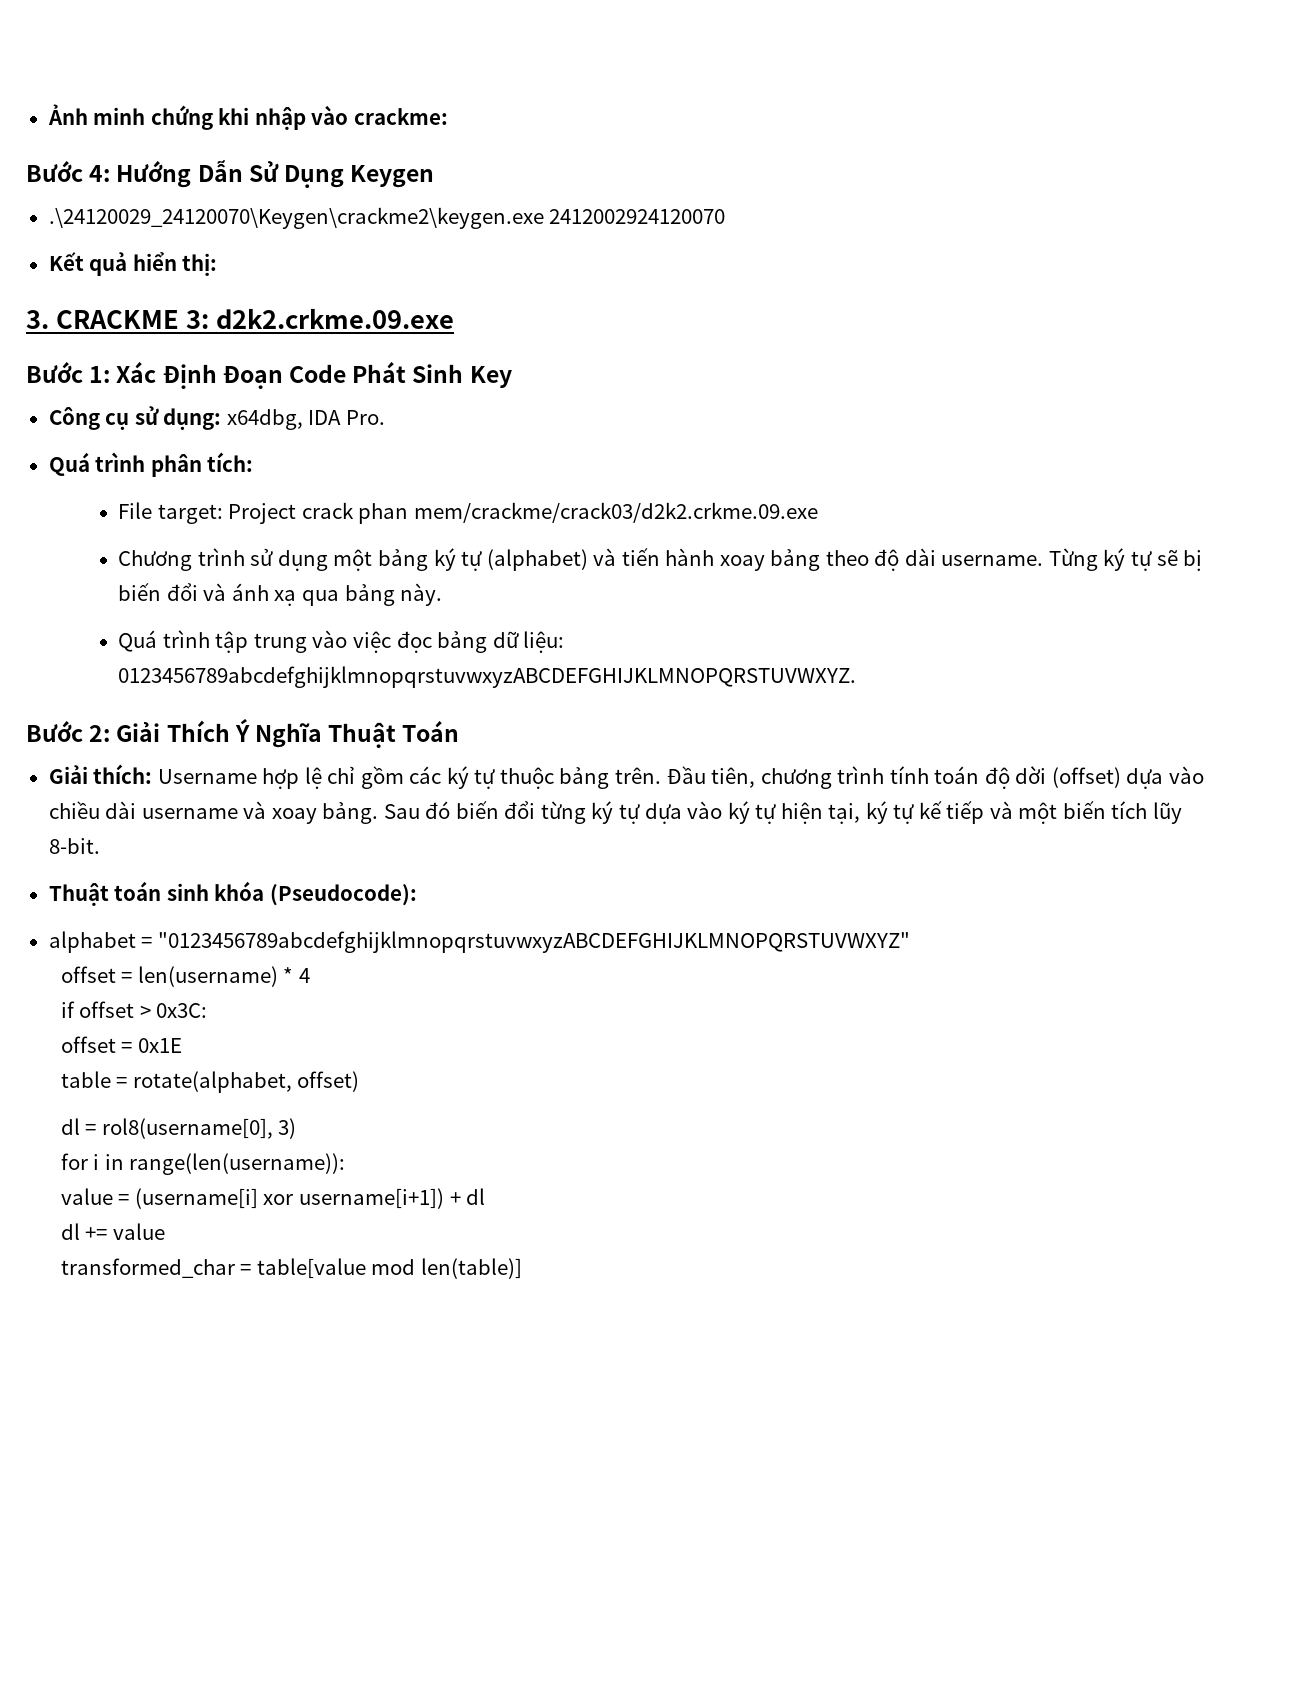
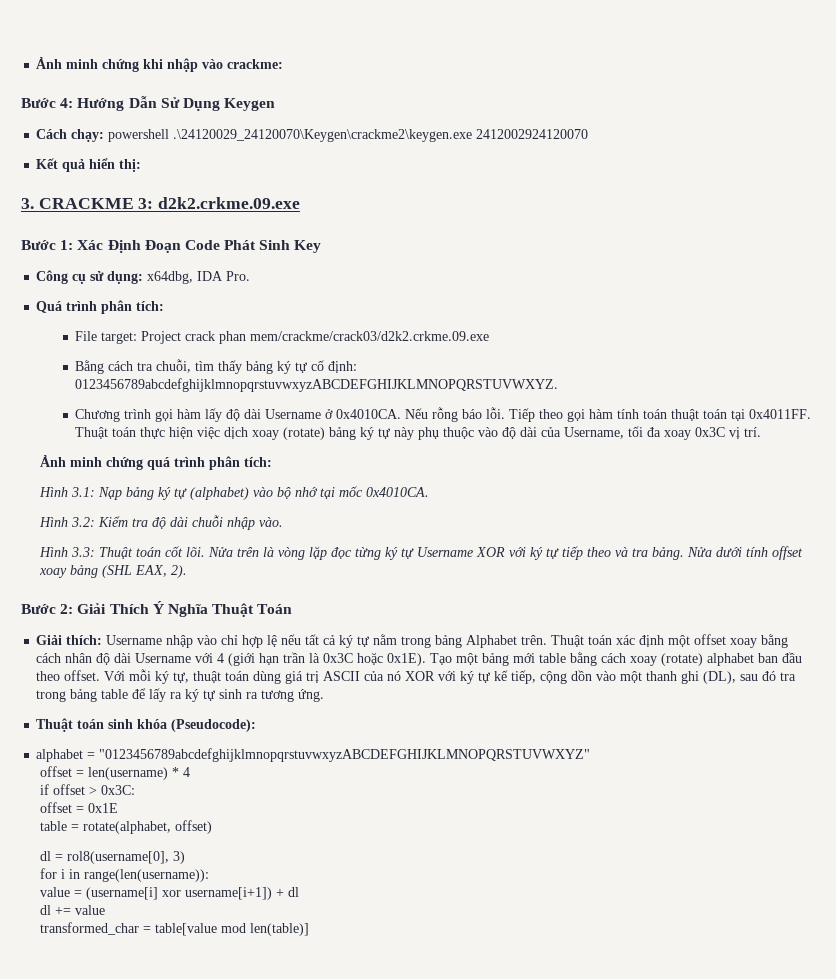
(435, 176) none -> [36,129,170,142] Cách chạy: powershell
[118,547,1203,571] [118,582,443,606] [118,630,565,653] [118,666,857,688] Chương trình sử dụng một bảng ký tự (alphabet) và tiến hành xoay bảng theo độ dài username. Từng ký tự sẽ bị biến đổi và ánh xạ qua bảng này. // Quá trình tập trung vào việc đọc bảng dữ liệu: 0123456789abcdefghijklmnopqrstuvwxyzABCDEFGHIJKLMNOPQRSTUVWXYZ. -> [75,359,358,374] [75,378,559,392] [75,407,812,422] [75,426,762,440] [40,455,273,470] [39,486,430,500] [39,515,284,530] [39,546,804,560] [39,565,188,578] Bằng cách tra chuỗi, tìm thấy bảng ký tự cố định: 0123456789abcdefghijklmnopqrstuvwxyzABCDEFGHIJKLMNOPQRSTUVWXYZ. // Chương trình gọi hàm lấy độ dài Username ở 0x4010CA. Nếu rỗng báo lỗi. Tiếp theo gọi hàm tính toán thuật toán tại 0x4011FF. Thuật toán thực hiện việc dịch xoay (rotate) bảng ký tự này phụ thuộc vào độ dài của Username, tối đa xoay 0x3C vị trí. // Ảnh minh chứng quá trình phân tích: // Hình 3.1: Nạp bảng ký tự (alphabet) vào bộ nhớ tại mốc 0x4010CA. // Hình 3.2: Kiểm tra độ dài chuỗi nhập vào. // Hình 3.3: Thuật toán cốt lõi. Nửa trên là vòng lặp đọc từng ký tự Username XOR với ký tự tiếp theo và tra bảng. Nửa dưới tính offset xoay bảng (SHL EAX, 2).
[262,766,1204,789] [48,800,1182,824] [48,838,100,854] hợp lệ chỉ gồm các ký tự thuộc bảng trên. Đầu tiên, chương trình tính toán độ dời (offset) dựa vào chiều dài username và xoay bảng. Sau đó biến đổi từng ký tự dựa vào ký tự hiện tại, ký tự kế tiếp và một biến tích lũy 8-bit. -> [166,634,789,648] [36,652,803,666] [36,669,797,684] [36,688,325,702] nhập vào chỉ hợp lệ nếu tất cả ký tự nằm trong bảng Alphabet trên. Thuật toán xác định một offset xoay bằng cách nhân độ dài Username với 4 (giới hạn trần là 0x3C hoặc 0x1E). Tạo một bảng mới table bằng cách xoay (rotate) alphabet ban đầu theo offset. Với mỗi ký tự, thuật toán dùng giá trị ASCII của nó XOR với ký tự kế tiếp, cộng dồn vào một thanh ghi (DL), sau đó tra trong bảng table để lấy ra ký tự sinh ra tương ứng.

